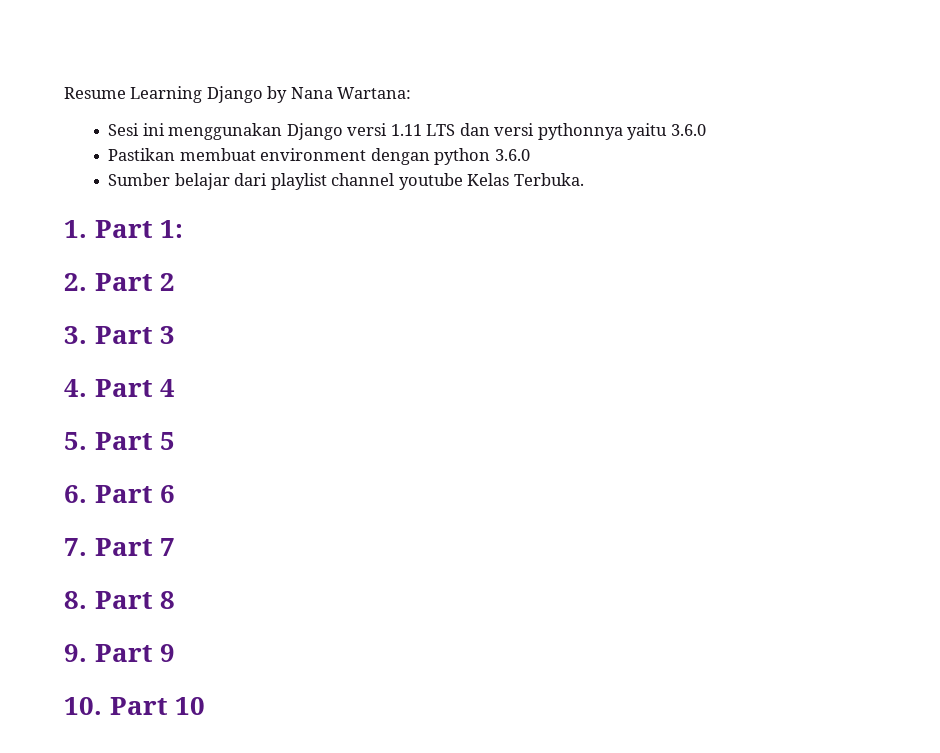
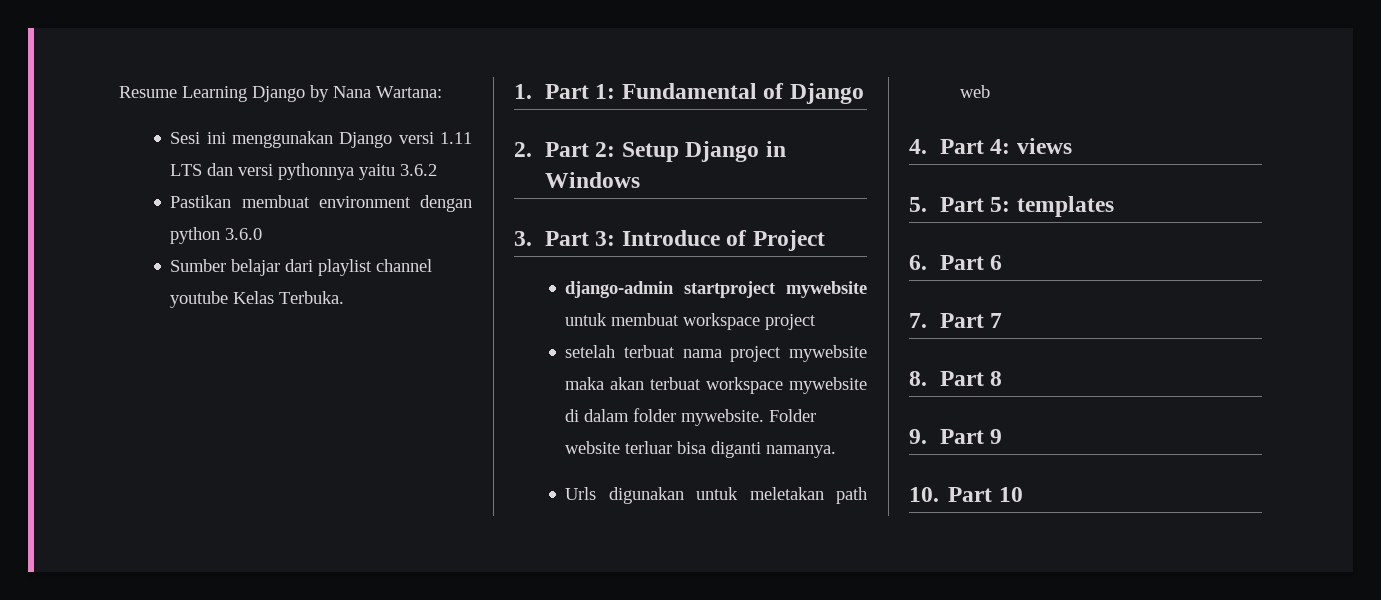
[670,124,706,136] 3.6.0 -> [400,164,438,176] 3.6.2
(184, 229) none -> [621,83,864,104] Fundamental of Django
[160,273,176,291] [64,326,176,344] 2 // 3. Part 3 -> [595,141,786,162] [545,172,641,188] [514,230,825,251] [565,281,867,298] [565,313,817,330] [565,345,867,362] [565,377,867,394] [565,408,817,426] [565,441,837,458] [565,487,867,504] [960,85,991,98] 2: Setup Django in Windows // 3. Part 3: Introduce of Project // django-admin startproject mywebsite untuk membuat workspace project // setelah terbuat nama project mywebsite maka akan terbuat workspace mywebsite di dalam folder mywebsite. Folder website terluar bisa diganti namanya. // Urls digunakan untuk meletakan path web
[160,379,176,397] 4 -> [990,138,1072,154] 4: views
[160,432,176,450] 5 -> [990,196,1114,217] 5: templates

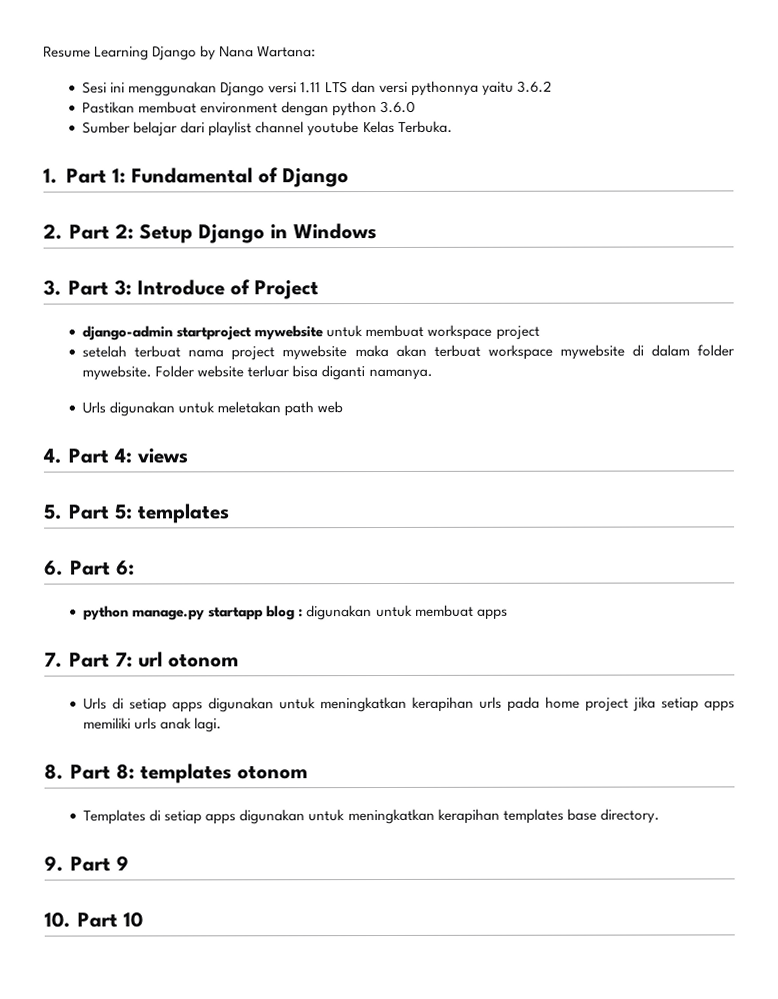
[990,255,1003,270] [909,313,1003,328] [909,371,1003,386] 6 // 7. Part 7 // 8. Part 8 -> [115,560,135,576] [83,604,508,621] [44,651,239,668] [83,696,736,713] [83,717,223,733] [44,763,308,784] [83,808,660,825] 6: // python manage.py startapp blog : digunakan untuk membuat apps // 7. Part 7: url otonom // Urls di setiap apps digunakan untuk meningkatkan kerapihan urls pada home project jika setiap apps memiliki urls anak lagi. // 8. Part 8: templates otonom // Templates di setiap apps digunakan untuk meningkatkan kerapihan templates base directory.

